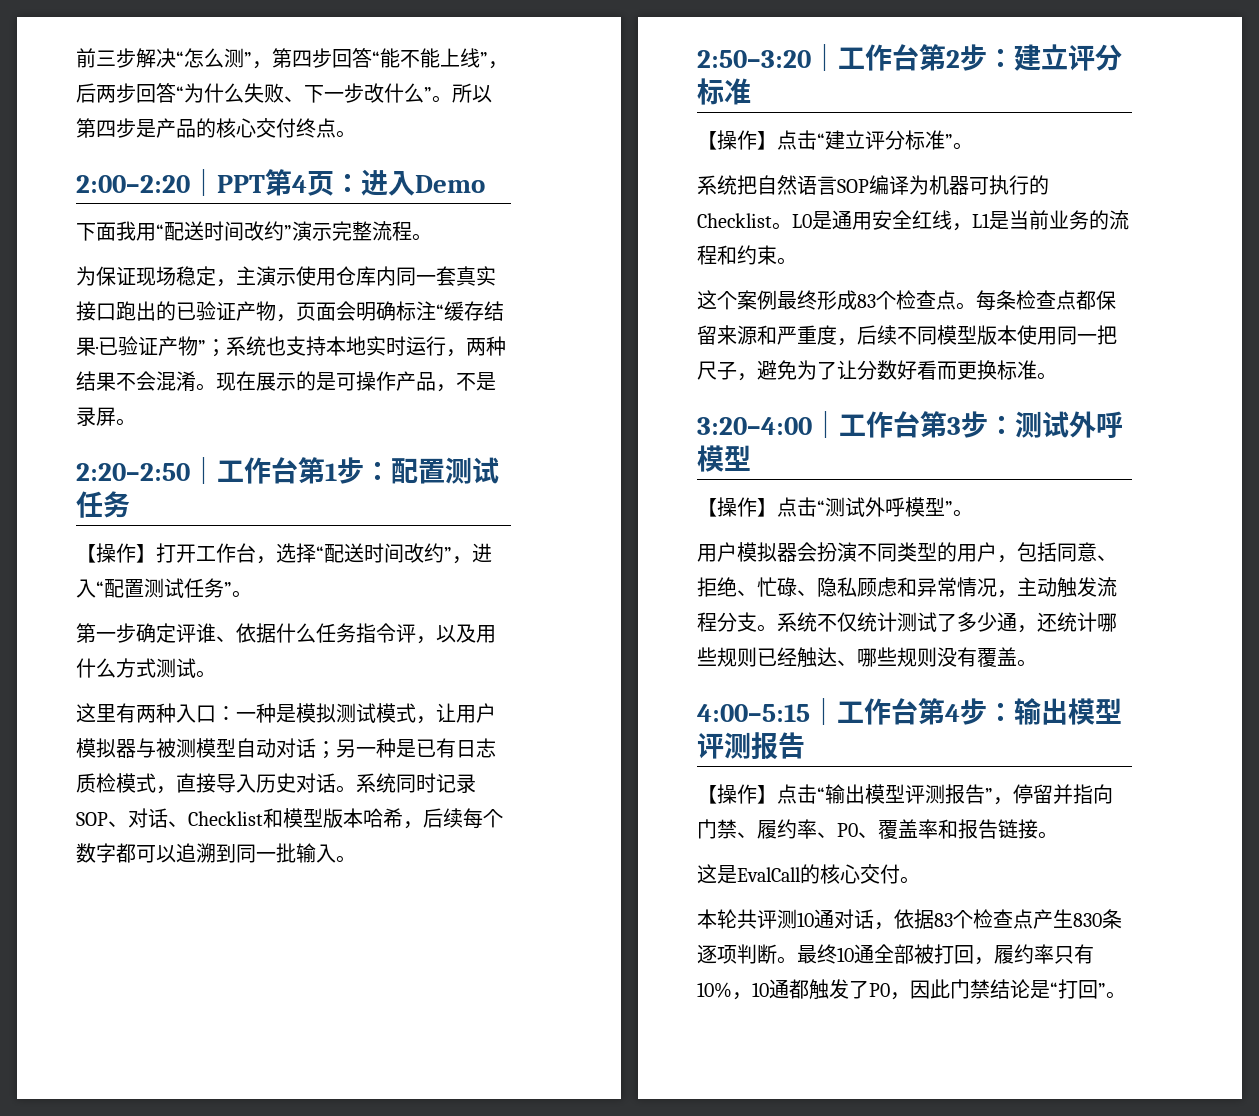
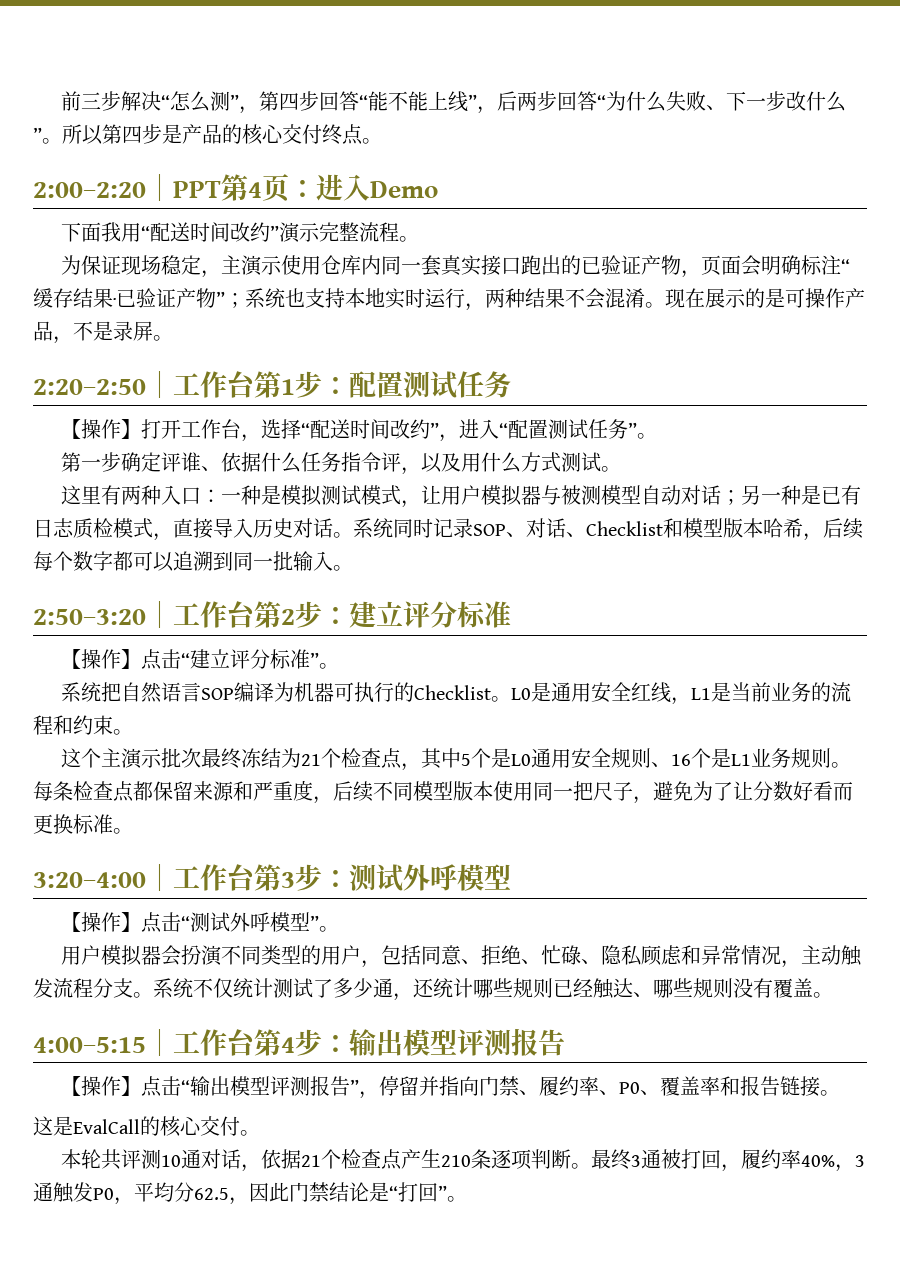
[737,290,956,310] 案例最终形成83个检查点 -> [100,748,831,771] 主演示批次最终冻结为21个检查点，其中5个是L0通用安全规则、16个是L1业务规则
[934,913,953,927] 83 -> [300,1155,321,1167] 21
[1073,913,1102,927] 830 -> [440,1155,471,1167] 210
[837,944,914,964] 10通全部 -> [630,1149,661,1169] 3通
[1054,944,1094,964] [697,979,890,1000] 只有10%，10通都触发了P0 -> [800,1155,865,1172] [33,1182,229,1205] 40%，3通触发P0，平均分62.5

